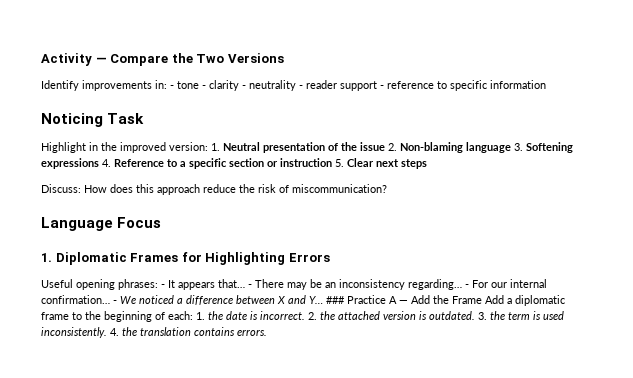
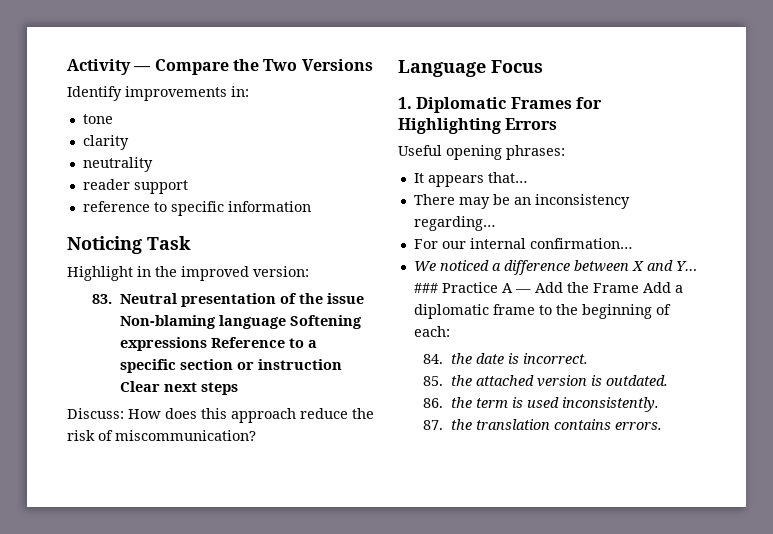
[170,85,174,89] - -> (249, 91) //
[202,85,206,89] - -> (113, 119) //
[242,85,246,89] - -> (129, 142) //
[299,85,303,89] - -> (153, 164) //
[380,85,384,89] - -> (188, 187) //
[211,143,220,151] 1. -> [92,294,113,304] // 83.
[388,143,397,151] 2. -> (364, 298) none
[514,143,523,151] 3. -> (286, 322) none
[102,159,111,167] 4. -> (207, 344) none
[335,159,344,167] 5. -> (342, 364) none
[161,284,165,288] - -> (565, 152) //
[248,284,252,288] - -> (527, 177) //
[465,284,469,288] - -> (495, 223) //
[113,300,117,304] - -> (632, 243) //
[196,312,205,320] 1. -> [423,354,444,364] // 84.
[308,312,317,320] 2. -> [423,376,444,386] // 85.
[478,312,487,320] 3. -> [423,398,444,408] // 86.
[110,328,119,336] 4. -> [423,420,444,430] // 87.

